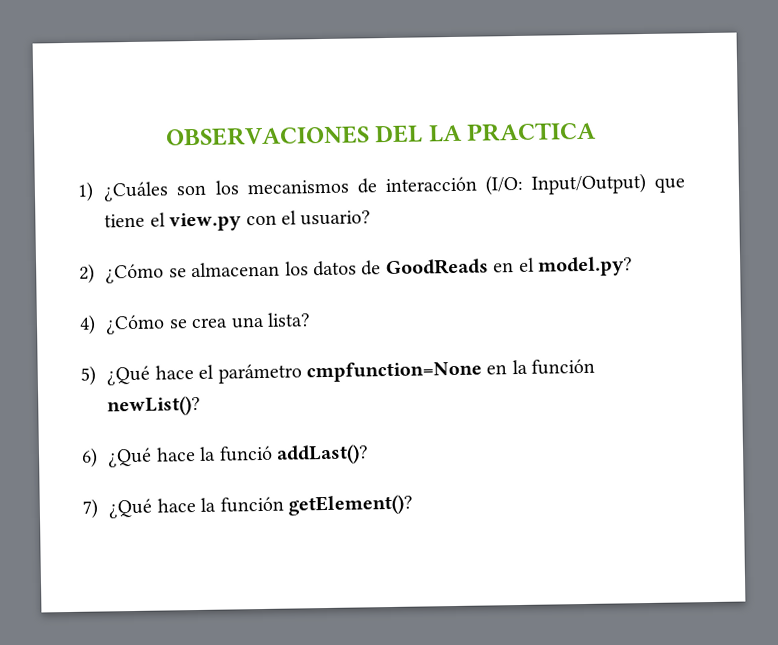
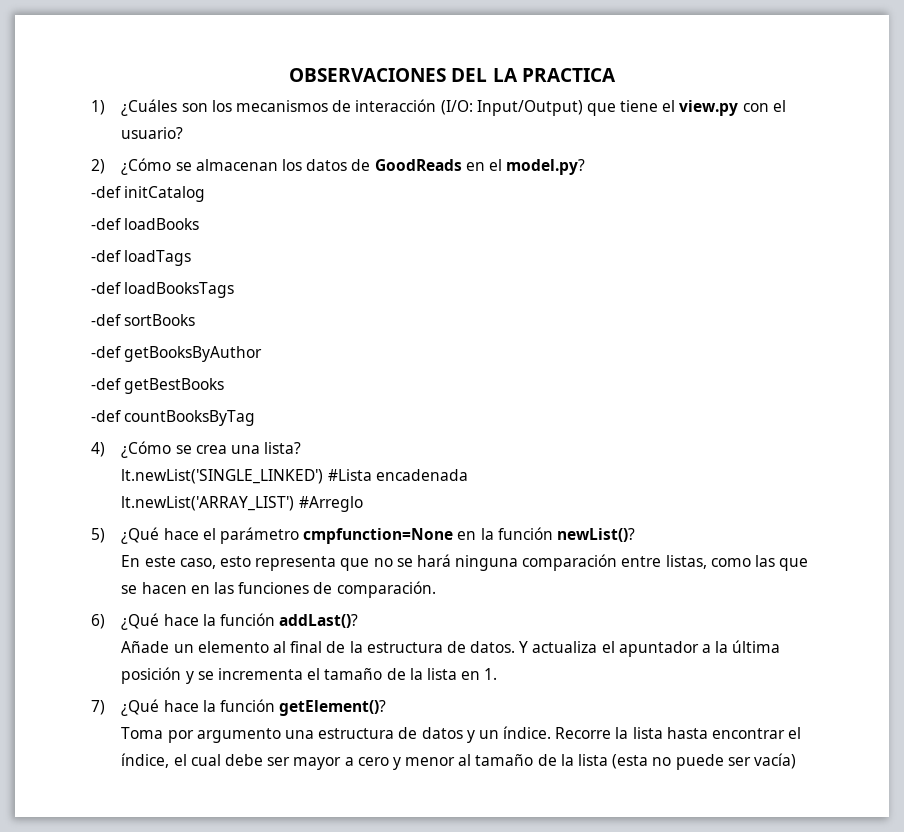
(633, 266) none -> [91,186,206,202] [91,218,200,230] [91,250,192,266] [91,282,235,298] [91,314,196,326] [91,346,263,362] [91,378,225,394] [91,410,256,426] // -def initCatalog // -def loadBooks // -def loadTags // -def loadBooksTags // -def sortBooks // -def getBooksByAuthor // -def getBestBooks // -def countBooksByTag
(311, 319) none -> [121,469,468,484] [121,496,363,512] // lt.newList('SINGLE_LINKED') #Lista encadenada // lt.newList('ARRAY_LIST') #Arreglo
(202, 406) none -> [121,554,809,571] [121,581,436,598] // En este caso, esto representa que no se hará ninguna comparación entre listas, como las que se hacen en las funciones de comparación.
[218,445,273,462] funció -> [219,613,275,626] función
(369, 454) none -> [121,640,781,657] [121,667,498,684] // Añade un elemento al final de la estructura de datos. Y actualiza el apuntador a la última posición y se incrementa el tamaño de la lista en 1.
(413, 505) none -> [121,726,802,743] [121,753,796,770] // Toma por argumento una estructura de datos y un índice. Recorre la lista hasta encontrar el índice, el cual debe ser mayor a cero y menor al tamaño de la lista (esta no puede ser vacía)

